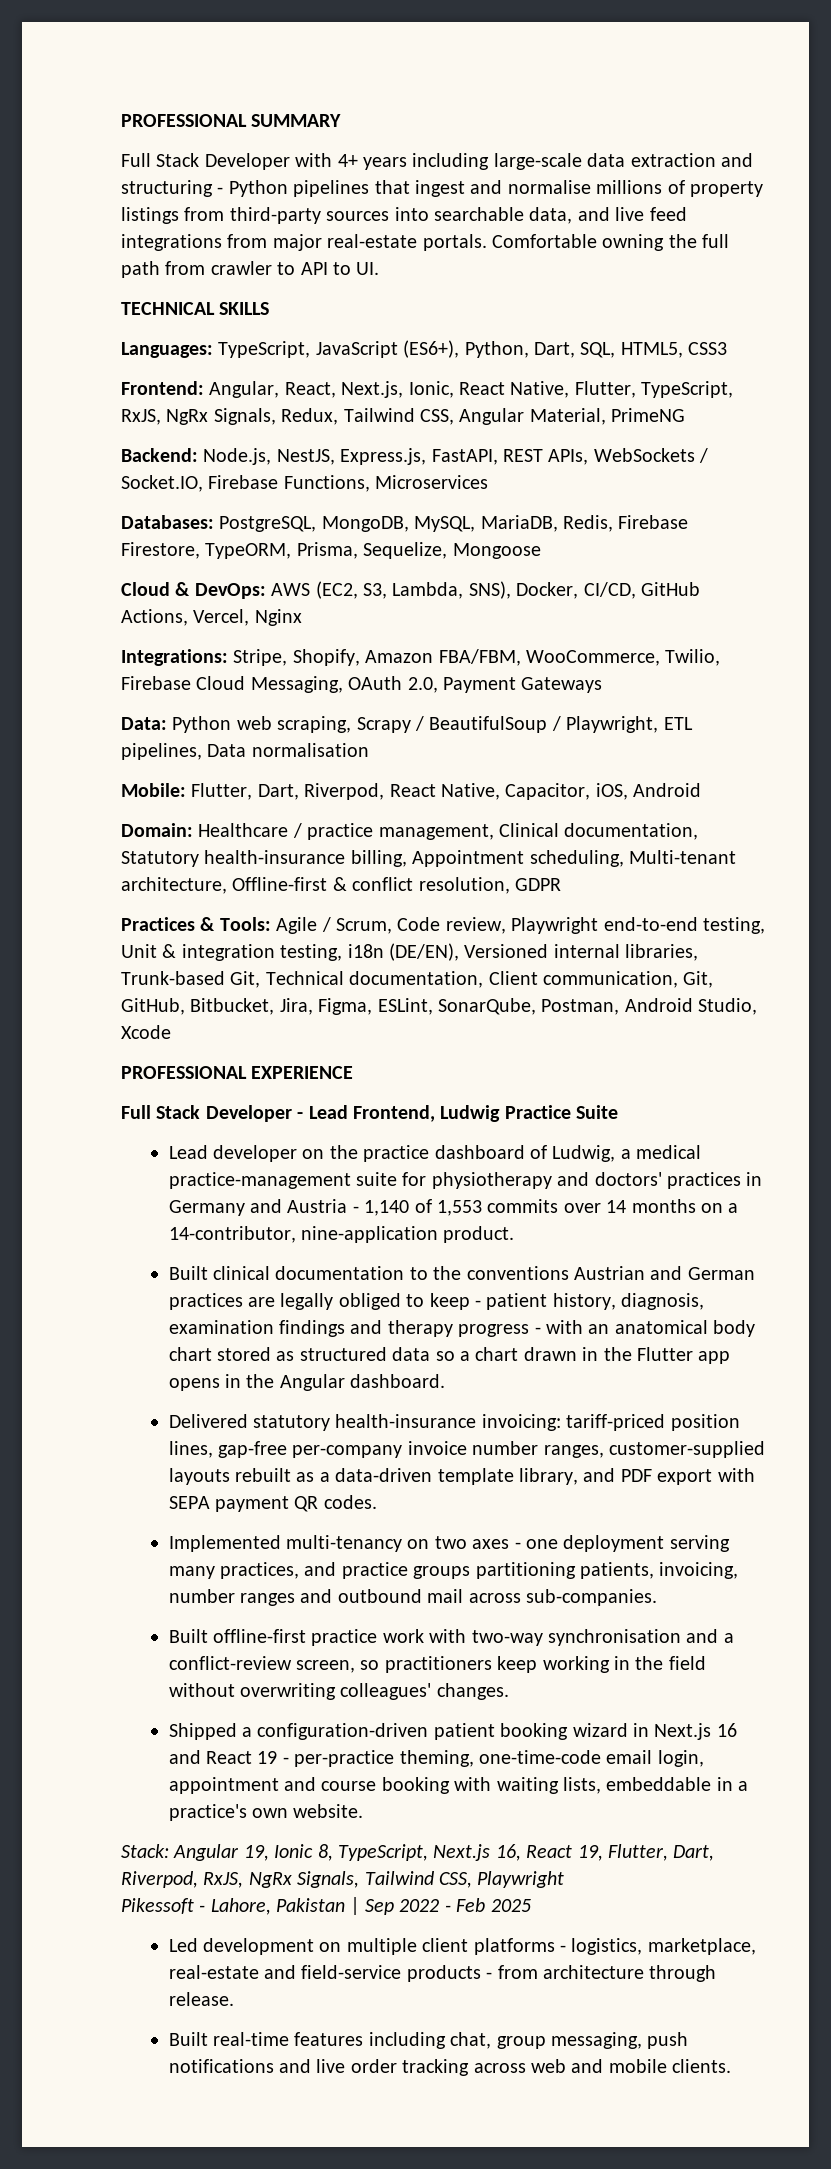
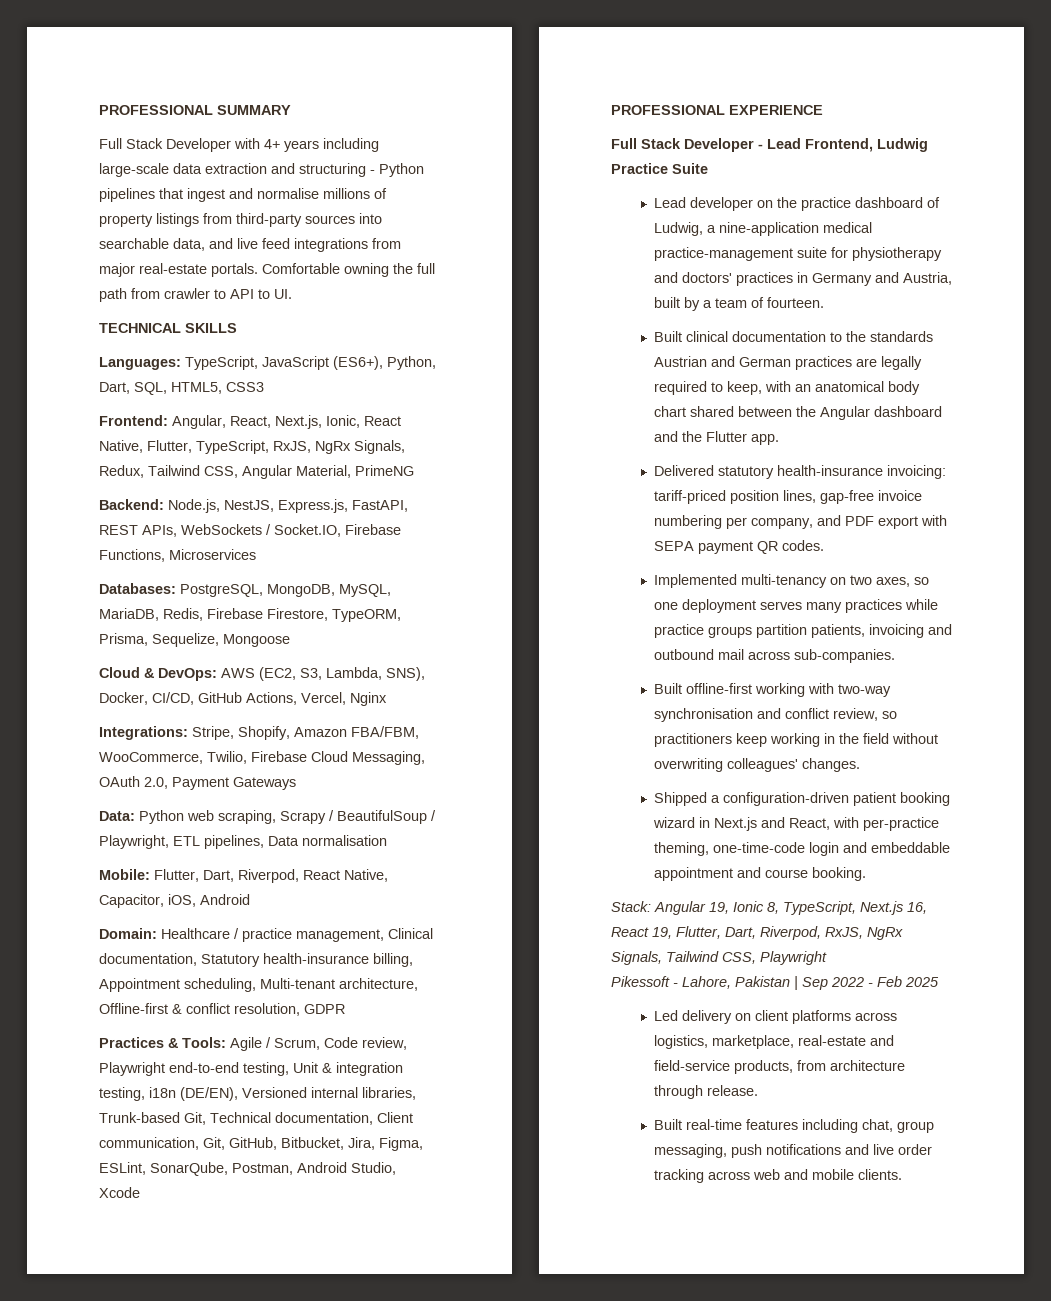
(631, 1154) none -> [718,222,819,236] nine-application
[287,1199,739,1216] [168,1226,515,1243] Austria - 1,140 of 1,553 commits over 14 months on a 14-contributor, nine-application product. -> [902,272,952,285] [653,297,824,311] Austria, built by a team of fourteen.
[466,1266,569,1280] conventions -> [869,331,933,342] standards
[338,1293,705,1310] [168,1320,541,1337] obliged to keep - patient history, diagnosis, examination findings and therapy progress - -> [653,381,762,395] required to keep,
[217,1347,731,1364] [168,1374,446,1391] stored as structured data so a chart drawn in the Flutter app opens in the Angular dashboard. -> [689,406,942,420] [653,431,779,445] shared between the Angular dashboard and the Flutter app.
[292,1441,766,1458] [168,1468,579,1485] per-company invoice number ranges, customer-supplied layouts rebuilt as a data-driven template library, -> [877,490,922,501] [653,515,813,529] invoice numbering per company,
[472,1535,730,1552] [168,1562,739,1579] [168,1589,296,1606] axes - one deployment serving many practices, and practice groups partitioning patients, invoicing, number ranges -> [875,577,929,587] [653,599,938,613] [653,624,924,638] axes, so one deployment serves many practices while practice groups partition patients, invoicing
[311,1629,424,1646] practice work -> [754,683,805,697] working
[723,1633,734,1643] [168,1656,356,1673] a conflict-review screen, -> [784,708,878,721] conflict review,
[716,1723,737,1737] [168,1750,704,1767] [168,1777,749,1794] [168,1804,364,1821] 16 and React 19 - per-practice theming, one-time-code email login, appointment and course booking with waiting lists, embeddable in a practice's own website. -> [760,817,939,831] [653,842,950,856] [653,867,866,881] and React, with per-practice theming, one-time-code login and embeddable appointment and course booking.
[203,1938,417,1955] development on multiple -> [681,1010,751,1024] delivery on
[560,1945,567,1952] - -> [854,1012,897,1021] across
[406,1965,493,1982] products - -> [733,1060,793,1074] products,

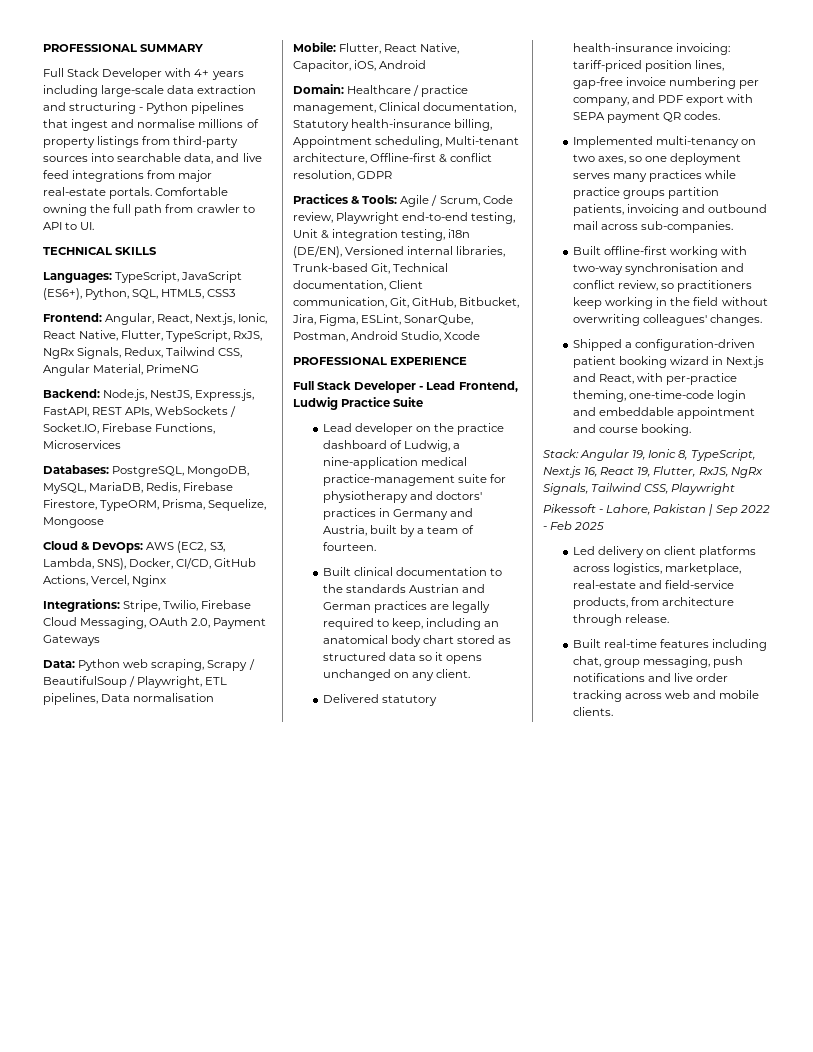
[99,382,130,394] Dart, -> (130, 294) none
[238,726,419,740] [99,752,203,764] Shopify, Amazon FBA/FBM, WooCommerce, -> (161, 606) none
[203,869,299,883] Dart, Riverpod, -> (382, 48) none
[764,381,791,392] with -> [426,618,482,630] including
[689,406,942,420] [653,431,779,445] shared between the Angular dashboard and the Flutter app. -> [457,635,512,644] [323,652,483,664] [323,669,471,681] stored as structured data so it opens unchanged on any client.
[725,926,821,940] Dart, Riverpod, -> (696, 471) none

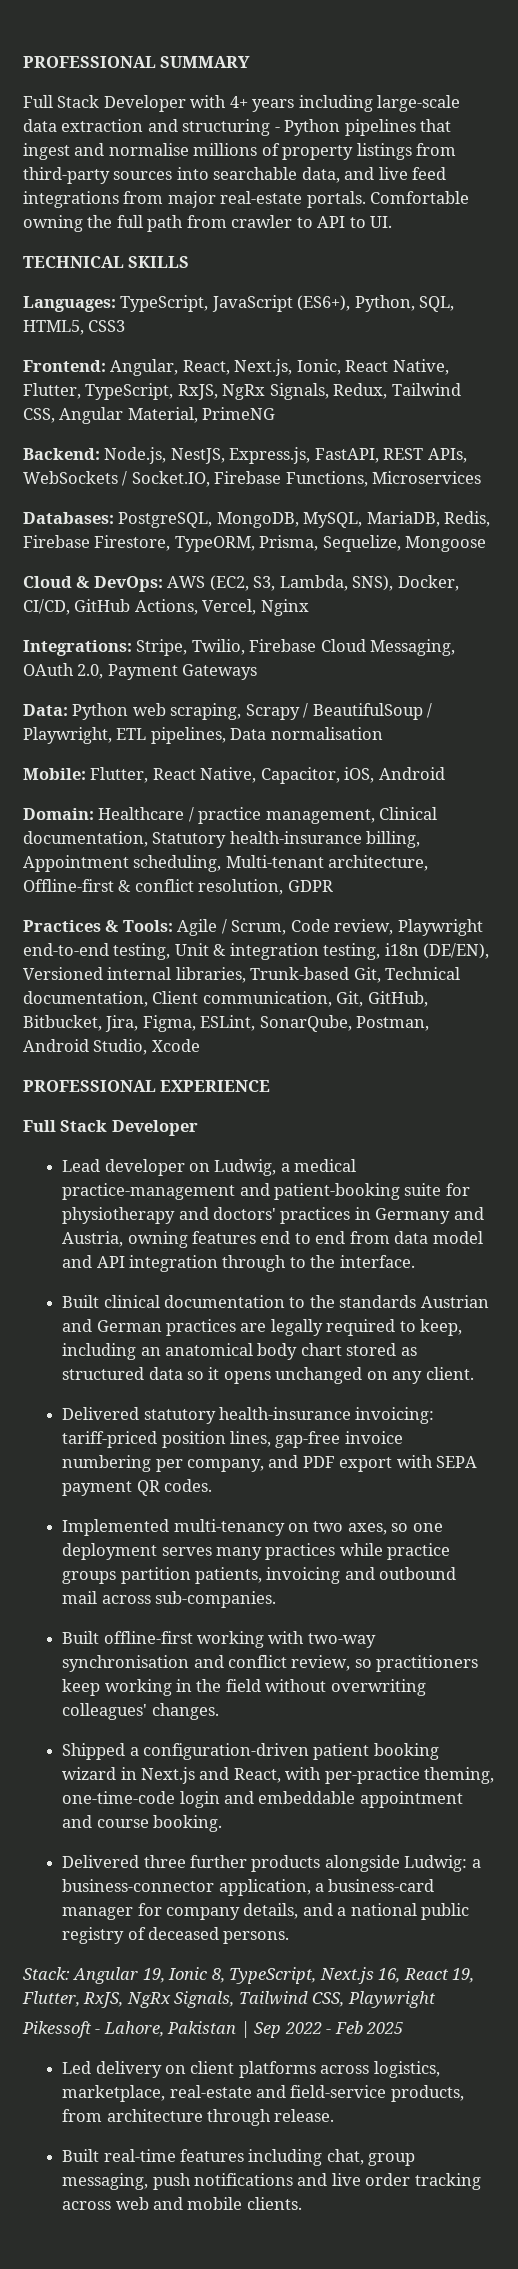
[419,381,518,392] [293,397,424,410] - Lead Frontend, Ludwig Practice Suite -> (198, 1128) none
[434,423,505,435] [323,440,403,449] the practice dashboard of -> (210, 1167) none
[323,457,419,469] nine-application -> (290, 1167) none
(456, 480) none -> [239,1183,400,1200] and patient-booking
[370,525,474,537] [323,542,377,551] built by a team of fourteen. -> [127,1231,483,1248] [62,1255,415,1272] owning features end to end from data model and API integration through to the interface.
(692, 430) none -> [62,1855,481,1872] [62,1879,435,1896] [62,1903,470,1920] [62,1927,290,1944] // Delivered three further products alongside Ludwig: a business-connector application, a business-card manager for company details, and a national public registry of deceased persons.

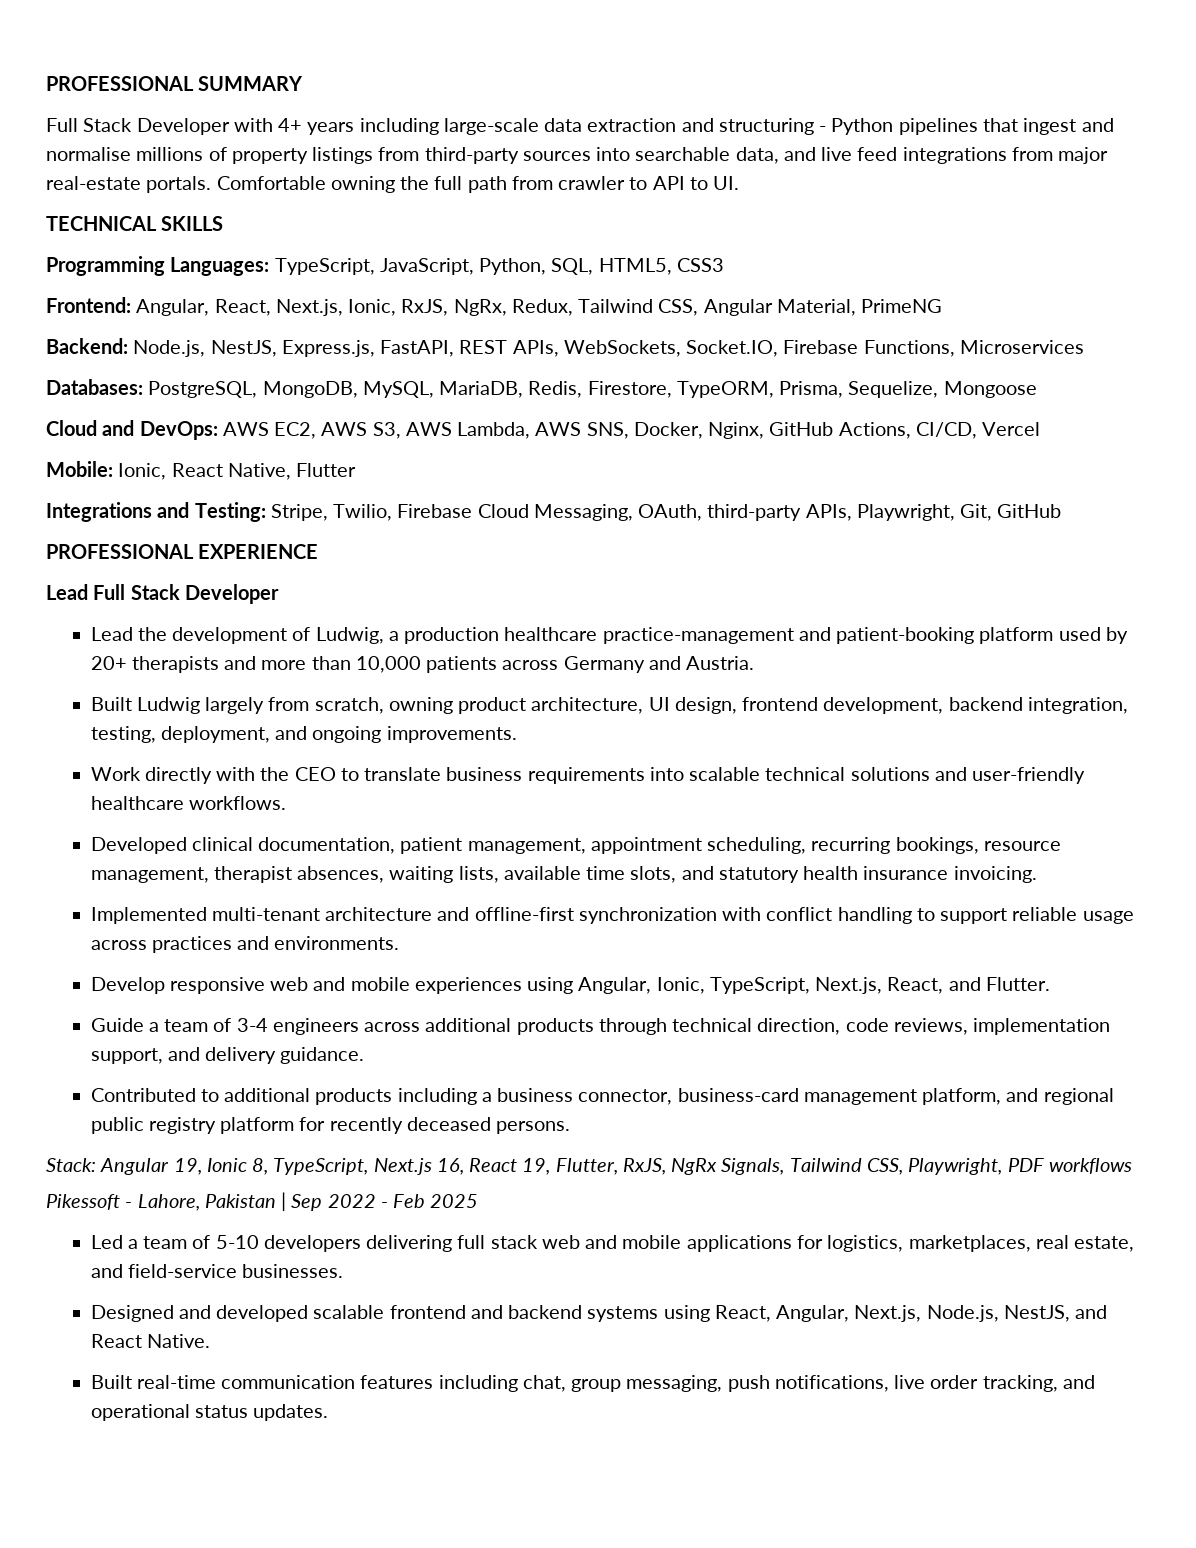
(190, 262) none -> [46,256,165,276] Programming
[211,295,351,312] JavaScript (ES6+), -> [379,258,474,275] JavaScript,
[345,359,449,375] [23,383,329,400] React Native, Flutter, TypeScript, RxJS, NgRx Signals, -> [401,299,507,316] RxJS, NgRx,
[23,471,128,486] WebSockets / -> [563,340,681,357] WebSockets,
[23,535,90,548] Firebase -> (583, 389) none
[76,576,90,588] & -> [102,420,135,436] and
[209,575,459,591] [23,599,309,616] [23,640,132,656] (EC2, S3, Lambda, SNS), Docker, CI/CD, GitHub Actions, Vercel, Nginx // Integrations: -> [274,422,1041,439] [46,461,357,480] [46,502,266,522] EC2, AWS S3, AWS Lambda, AWS SNS, Docker, Nginx, GitHub Actions, CI/CD, Vercel // Mobile: Ionic, React Native, Flutter // Integrations and Testing:
[23,663,258,680] [23,703,433,720] [23,727,383,744] [23,767,445,784] [23,807,438,824] [23,831,421,848] [23,855,429,872] [23,879,333,895] [23,919,483,936] [23,943,490,960] [23,967,461,983] [23,991,428,1007] [23,1015,430,1032] [23,1039,200,1055] OAuth 2.0, Payment Gateways // Data: Python web scraping, Scrapy / BeautifulSoup / Playwright, ETL pipelines, Data normalisation // Mobile: Flutter, React Native, Capacitor, iOS, Android // Domain: Healthcare / practice management, Clinical documentation, Statutory health-insurance billing, Appointment scheduling, Multi-tenant architecture, Offline-first & conflict resolution, GDPR // Practices & Tools: Agile / Scrum, Code review, Playwright end-to-end testing, Unit & integration testing, i18n (DE/EN), Versioned internal libraries, Trunk-based Git, Technical documentation, Client communication, Git, GitHub, Bitbucket, Jira, Figma, ESLint, SonarQube, Postman, Android Studio, Xcode -> [638,504,1062,521] OAuth, third-party APIs, Playwright, Git, GitHub
(271, 1086) none -> [46,584,88,600] Lead
[104,1159,357,1176] [62,1183,470,1200] [62,1207,484,1224] [62,1231,483,1248] [62,1255,415,1272] [62,1295,489,1308] [62,1319,463,1336] [62,1343,417,1360] [62,1367,474,1384] [62,1407,435,1424] [62,1431,403,1448] [62,1455,478,1472] [62,1479,212,1496] [62,1519,443,1536] [62,1543,451,1560] [62,1567,457,1584] [62,1591,276,1608] [62,1631,376,1648] [62,1655,479,1672] [62,1679,426,1696] [62,1703,219,1720] [62,1743,439,1760] [62,1767,495,1784] [62,1791,463,1808] [62,1815,222,1832] [62,1855,481,1872] [62,1879,435,1896] [62,1903,470,1920] [62,1927,146,1944] developer on Ludwig, a medical practice-management and patient-booking suite for physiotherapy and doctors' practices in Germany and Austria, owning features end to end from data model and API integration through to the interface. // Built clinical documentation to the standards Austrian and German practices are legally required to keep, including an anatomical body chart stored as structured data so it opens unchanged on any client. // Delivered statutory health-insurance invoicing: tariff-priced position lines, gap-free invoice numbering per company, and PDF export with SEPA payment QR codes. // Implemented multi-tenancy on two axes, so one deployment serves many practices while practice groups partition patients, invoicing and outbound mail across sub-companies. // Built offline-first working with two-way synchronisation and conflict review, so practitioners keep working in the field without overwriting colleagues' changes. // Shipped a configuration-driven patient booking wizard in Next.js and React, with per-practice theming, one-time-code login and embeddable appointment and course booking. // Delivered three further products alongside Ludwig: a business-connector application, a business-card manager for company details, and a national public registry of -> [137,627,1129,644] [90,656,755,673] [90,697,1129,714] [90,726,517,743] [90,767,1086,784] [90,796,286,810] [90,837,1061,854] [90,866,1037,883] [90,907,1134,924] [90,936,400,953] [90,977,1051,994] [90,1018,1111,1035] [90,1047,365,1064] [90,1088,1114,1105] [90,1117,403,1134] the development of Ludwig, a production healthcare practice-management and patient-booking platform used by 20+ therapists and more than 10,000 patients across Germany and Austria. // Built Ludwig largely from scratch, owning product architecture, UI design, frontend development, backend integration, testing, deployment, and ongoing improvements. // Work directly with the CEO to translate business requirements into scalable technical solutions and user-friendly healthcare workflows. // Developed clinical documentation, patient management, appointment scheduling, recurring bookings, resource management, therapist absences, waiting lists, available time slots, and statutory health insurance invoicing. // Implemented multi-tenant architecture and offline-first synchronization with conflict handling to support reliable usage across practices and environments. // Develop responsive web and mobile experiences using Angular, Ionic, TypeScript, Next.js, React, and Flutter. // Guide a team of 3-4 engineers across additional products through technical direction, code reviews, implementation support, and delivery guidance. // Contributed to additional products including a business connector, business-card management platform, and regional public registry platform for recently
[347,1991,436,2008] Playwright -> [908,1158,1132,1175] Playwright, PDF workflows
[95,2061,440,2078] [62,2085,464,2102] [62,2109,335,2126] delivery on client platforms across logistics, marketplace, real-estate and field-service products, from architecture through release. -> [127,1235,1135,1252] [90,1264,344,1278] [90,1305,1108,1322] [90,1334,210,1348] a team of 5-10 developers delivering full stack web and mobile applications for logistics, marketplaces, real estate, and field-service businesses. // Designed and developed scalable frontend and backend systems using React, Angular, Next.js, Node.js, NestJS, and React Native.
(176, 2155) none -> [221,1375,356,1389] communication
[193,2173,481,2190] [62,2197,302,2210] notifications and live order tracking across web and mobile clients. -> [774,1375,1096,1392] [90,1404,329,1421] notifications, live order tracking, and operational status updates.

